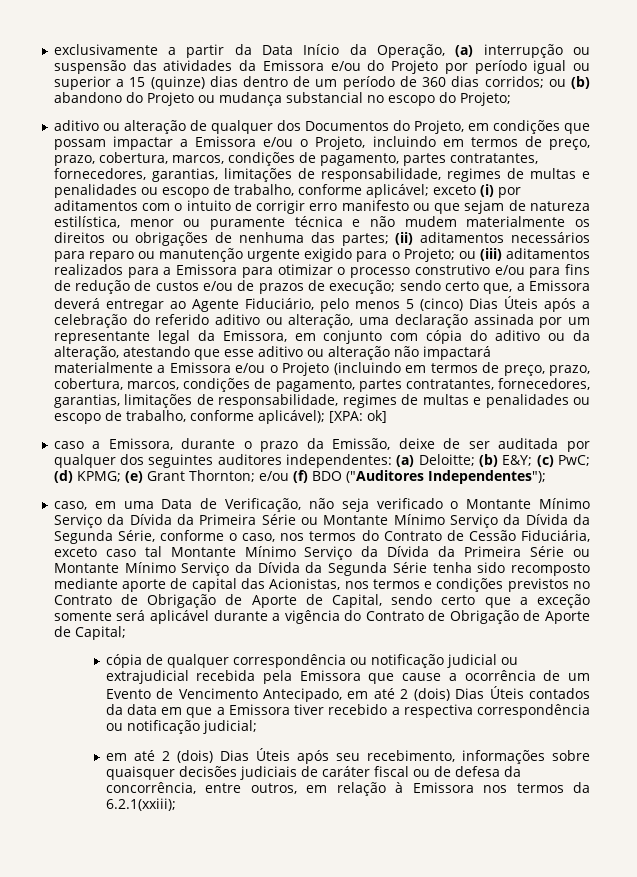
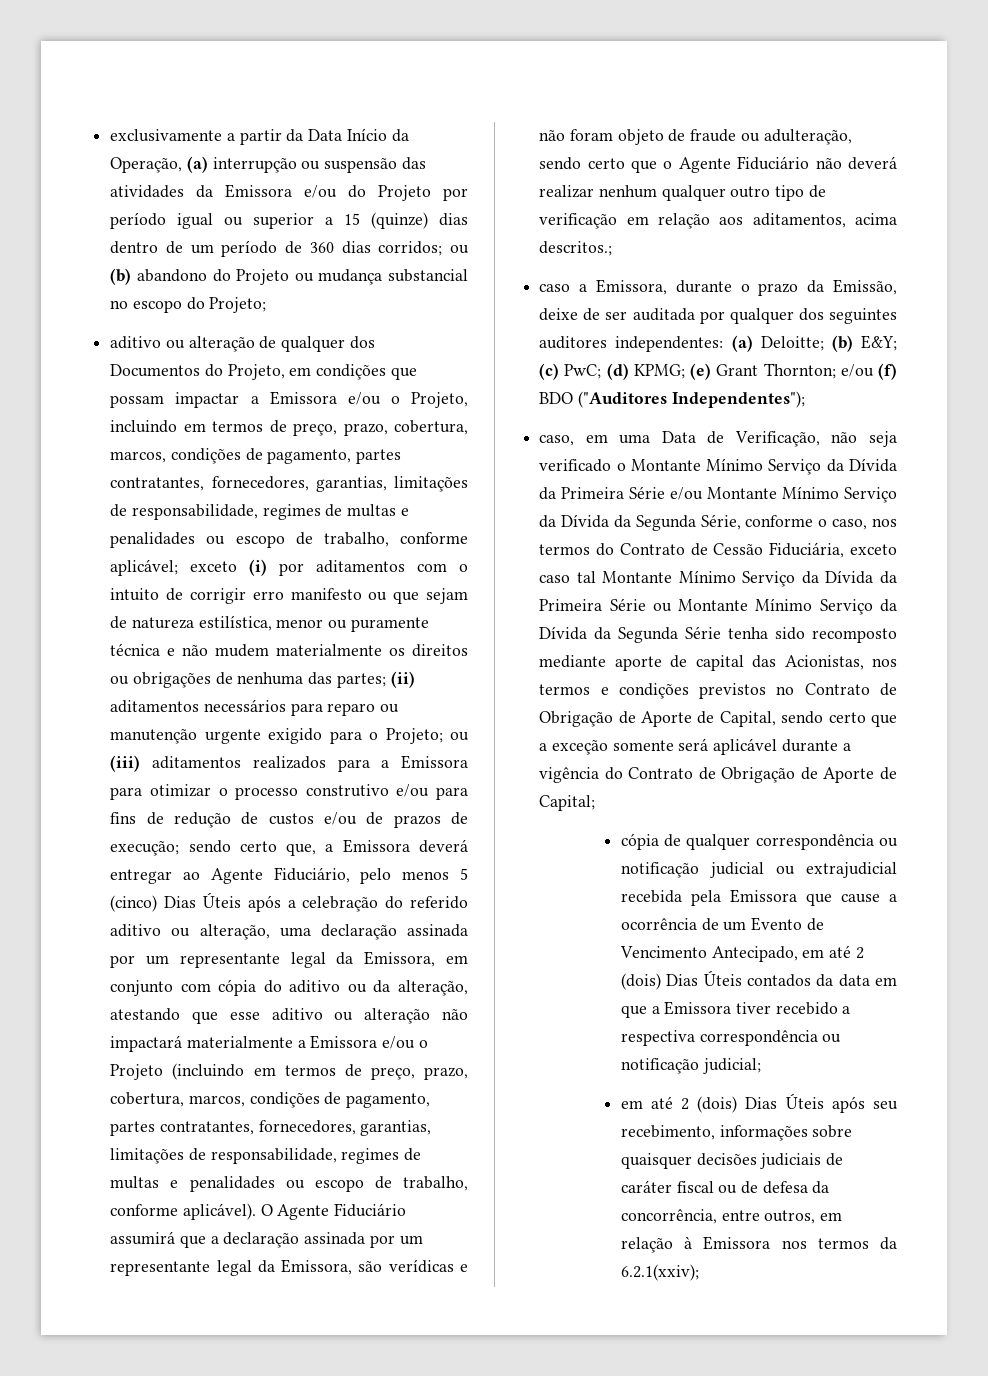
[257,410,387,424] aplicável); [XPA: ok] -> [182,1203,407,1220] [110,1231,423,1248] [110,1259,469,1276] [539,129,852,145] [539,156,897,173] [539,185,826,201] [539,213,897,229] [539,241,613,256] aplicável). O Agente Fiduciário assumirá que a declaração assinada por um representante legal da Emissora, são verídicas e não foram objeto de fraude ou adulteração, sendo certo que o Agente Fiduciário não deverá realizar nenhum qualquer outro tipo de verificação em relação aos aditamentos, acima descritos.;
[300,517,318,525] ou -> [670,487,704,500] e/ou
[105,798,176,811] 6.2.1(xxiii); -> [620,1264,699,1281] 6.2.1(xxiv);

